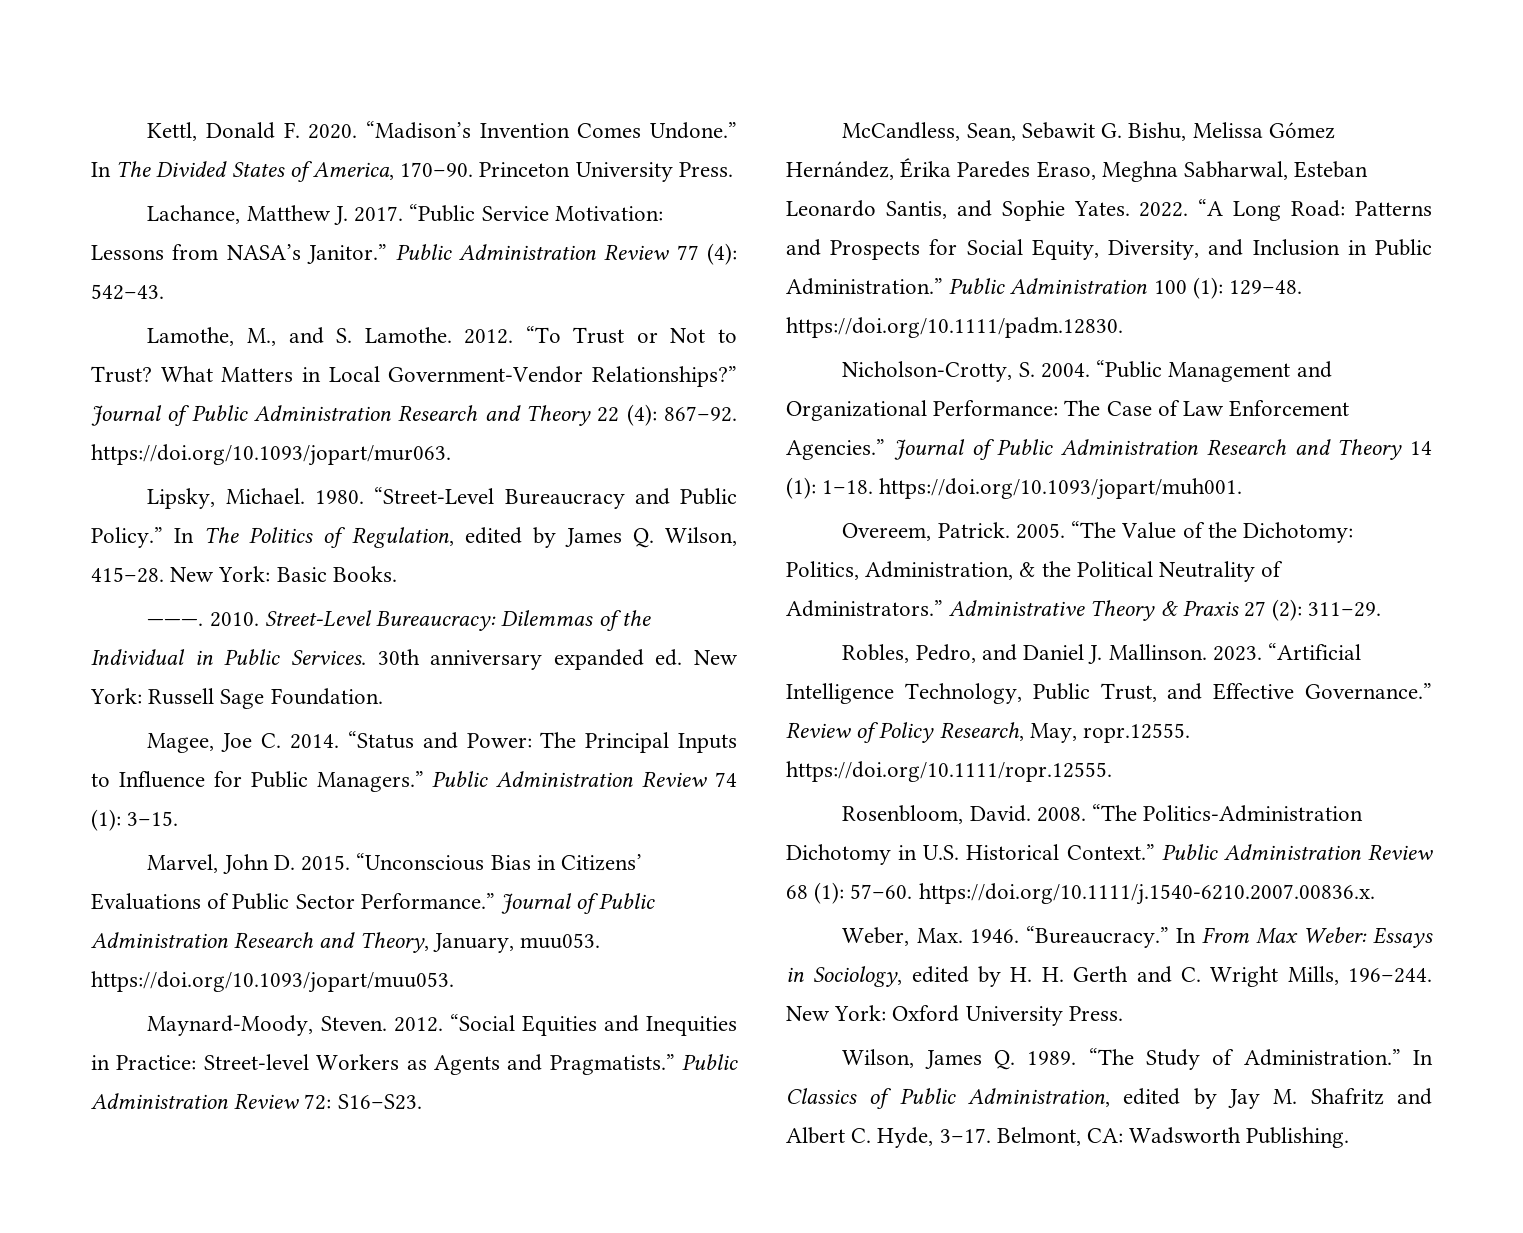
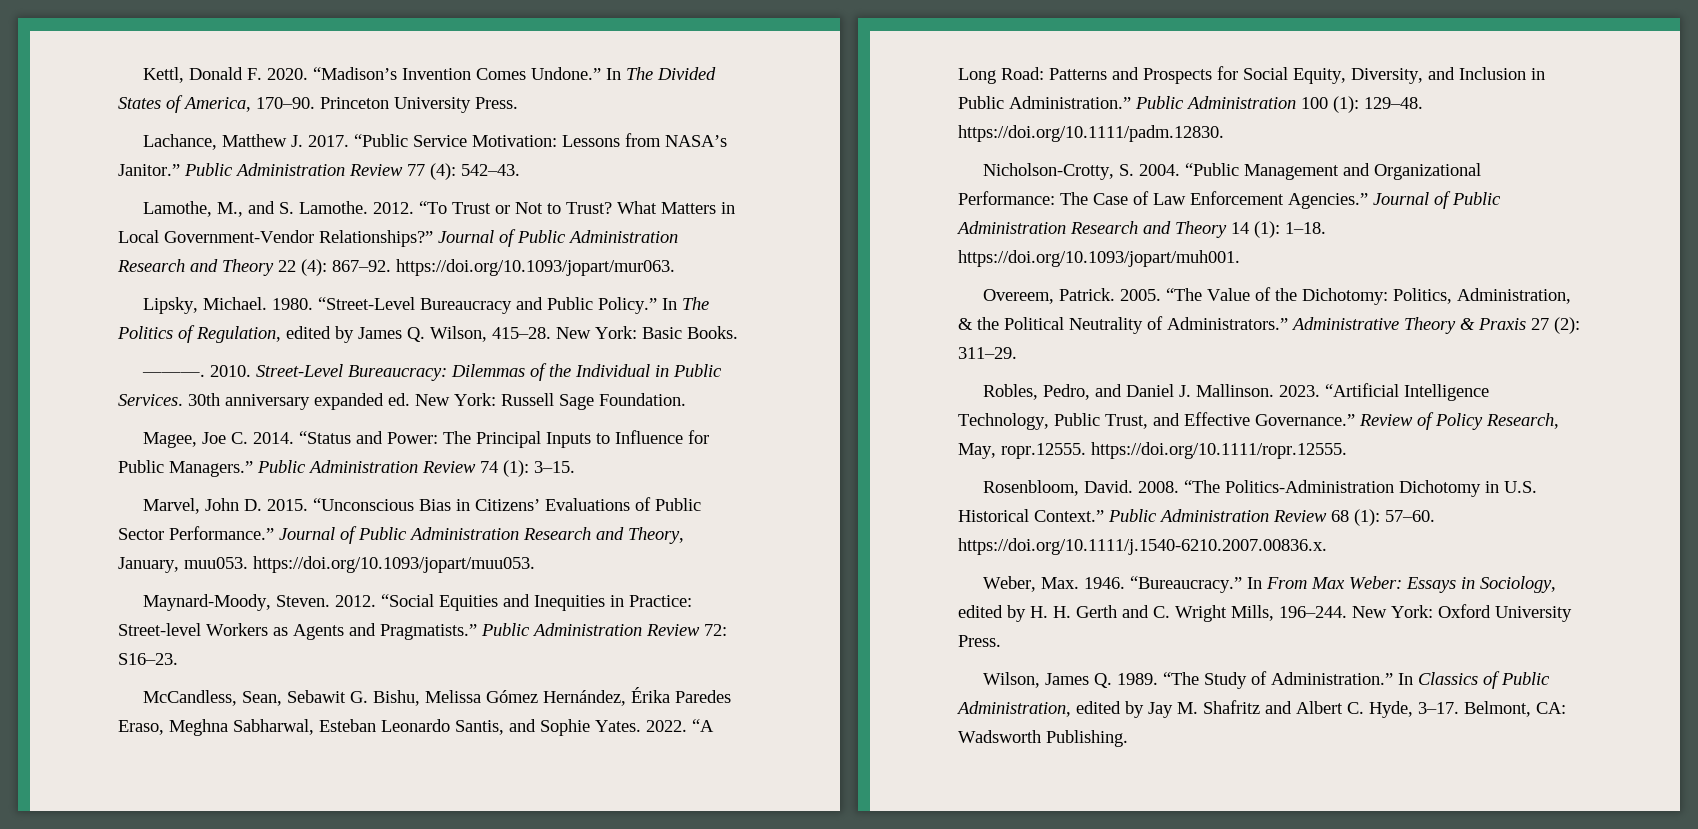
[337,1094,422,1110] S16–S23. -> [118,653,178,665] S16–23.

